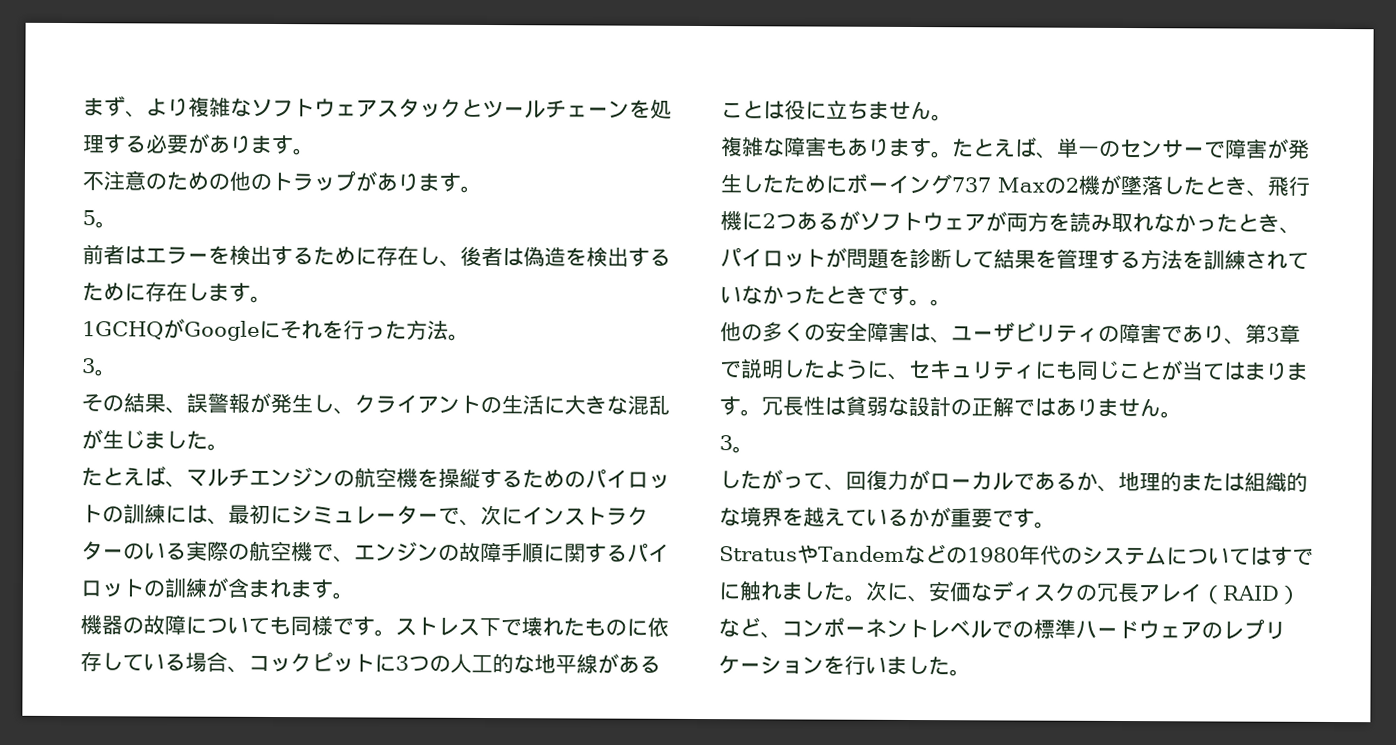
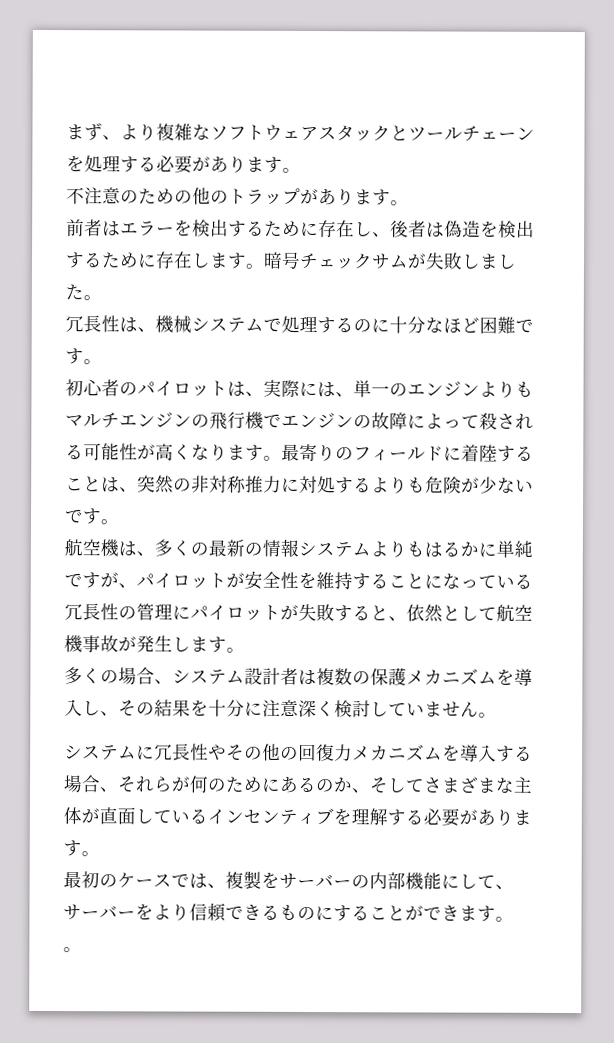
[82,210,117,229] // 5。 -> (409, 203) none
[82,318,470,341] [81,358,117,377] [81,392,670,415] [81,429,229,451] [81,466,670,489] [81,503,649,526] [81,540,670,563] [80,577,354,600] [80,614,669,637] [80,651,661,674] [721,99,953,122] [721,136,1310,159] [720,173,1310,197] [720,210,1301,234] [720,247,1309,270] [720,285,952,307] [720,321,1301,345] [719,358,1309,381] [719,395,1182,419] [719,435,754,454] [719,469,1308,492] [719,506,1056,529] [719,544,1314,566] [718,580,1301,605] [718,617,1286,640] [718,655,971,677] // 1GCHQがGoogleにそれを行った方法。 // 3。 // その結果、誤警報が発生し、クライアントの生活に大きな混乱が生じました。 // たとえば、マルチエンジンの航空機を操縦するためのパイロットの訓練には、最初にシミュレーターで、次にインストラクターのいる実際の航空機で、エンジンの故障手順に関するパイロットの訓練が含まれます。 // 機器の故障についても同様です。ストレス下で壊れたものに依存している場合、コックピットに3つの人工的な地平線があることは役に立ちません。 // 複雑な障害もあります。たとえば、単一のセンサーで障害が発生したためにボーイング737 Maxの2機が墜落したとき、飛行機に2つあるがソフトウェアが両方を読み取れなかったとき、パイロットが問題を診断して結果を管理する方法を訓練されていなかったときです。。 // 他の多くの安全障害は、ユーザビリティの障害であり、第3章で説明したように、セキュリティにも同じことが当てはまります。冗長性は貧弱な設計の正解ではありません。 // 3。 // したがって、回復力がローカルであるか、地理的または組織的な境界を越えているかが重要です。 // StratusやTandemなどの1980年代のシステムについてはすでに触れました。次に、安価なディスクの冗長アレイ（RAID）など、コンポーネントレベルでの標準ハードウェアのレプリケーションを行いました。 -> [263,251,517,270] [65,284,102,301] [65,315,534,334] [65,348,102,365] [65,379,534,398] [65,411,534,430] [65,443,534,462] [65,475,534,494] [64,508,120,525] [64,538,533,558] [64,570,533,590] [64,603,533,623] [64,635,245,653] [64,667,533,686] [64,699,497,718] [64,743,533,762] [63,775,533,794] [63,807,532,827] [63,840,100,857] [63,870,514,890] [63,902,514,922] [63,947,82,953] 暗号チェックサムが失敗しました。 // 冗長性は、機械システムで処理するのに十分なほど困難です。 // 初心者のパイロットは、実際には、単一のエンジンよりもマルチエンジンの飛行機でエンジンの故障によって殺される可能性が高くなります。最寄りのフィールドに着陸することは、突然の非対称推力に対処するよりも危険が少ないです。 // 航空機は、多くの最新の情報システムよりもはるかに単純ですが、パイロットが安全性を維持することになっている冗長性の管理にパイロットが失敗すると、依然として航空機事故が発生します。 // 多くの場合、システム設計者は複数の保護メカニズムを導入し、その結果を十分に注意深く検討していません。 // システムに冗長性やその他の回復力メカニズムを導入する場合、それらが何のためにあるのか、そしてさまざまな主体が直面しているインセンティブを理解する必要があります。 // 最初のケースでは、複製をサーバーの内部機能にして、サーバーをより信頼できるものにすることができます。 // 。

